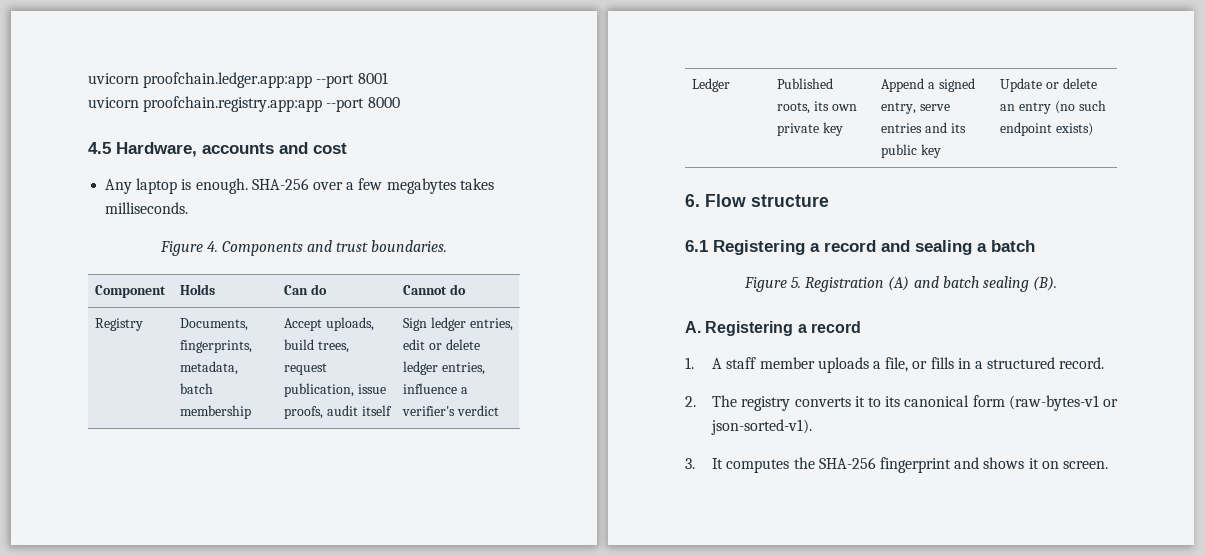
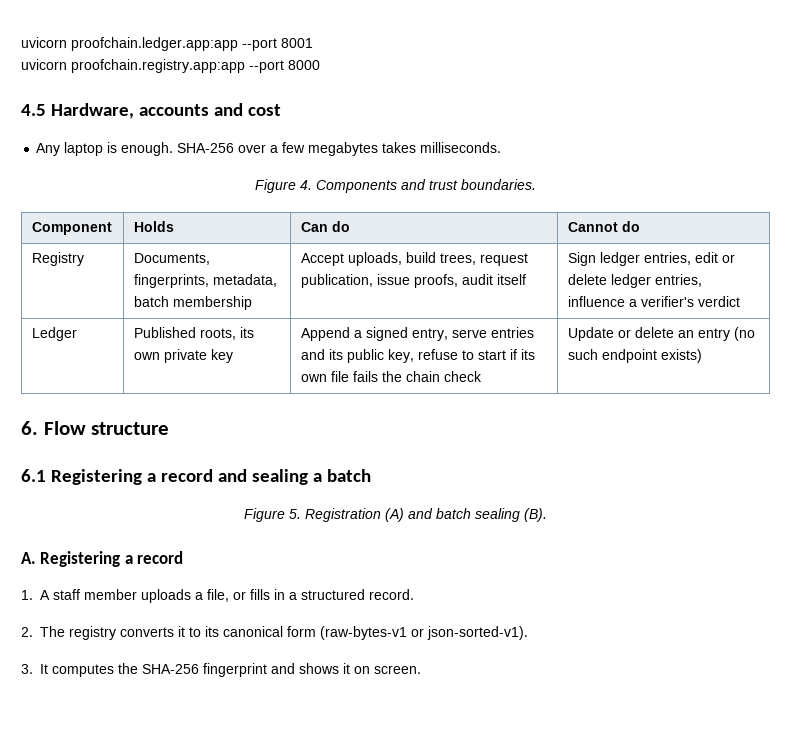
[920,144,941,158] key -> [387,349,535,363] [300,371,482,382] key, refuse to start if its own file fails the chain check

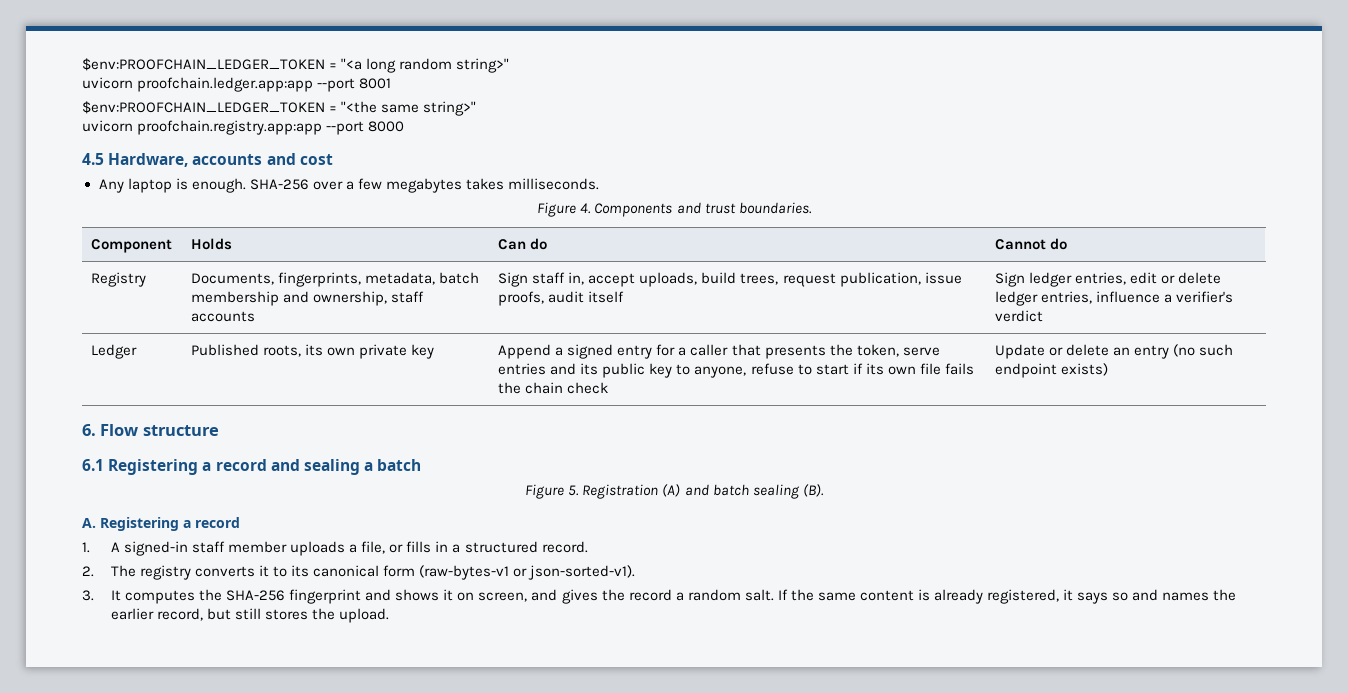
(21, 42) none -> [82,58,510,73] $env:PROOFCHAIN_LEDGER_TOKEN = "<a long random string>" //
(313, 43) none -> [82,101,477,116] // $env:PROOFCHAIN_LEDGER_TOKEN = "<the same string>"
[300,253,344,266] | Accept -> [283,291,425,306] [191,311,256,322] [498,272,636,287] and ownership, staff accounts | Sign staff in, accept
[411,328,448,341] entry, -> [617,344,899,359] entry for a caller that presents the token,
[387,349,414,363] key, -> [649,363,747,378] key to anyone,
(50, 595) none -> [124,541,189,556] signed-in
[374,665,421,674] screen. -> [478,589,1237,604] [110,608,390,623] screen, and gives the record a random salt. If the same content is already registered, it says so and names the earlier record, but still stores the upload.

